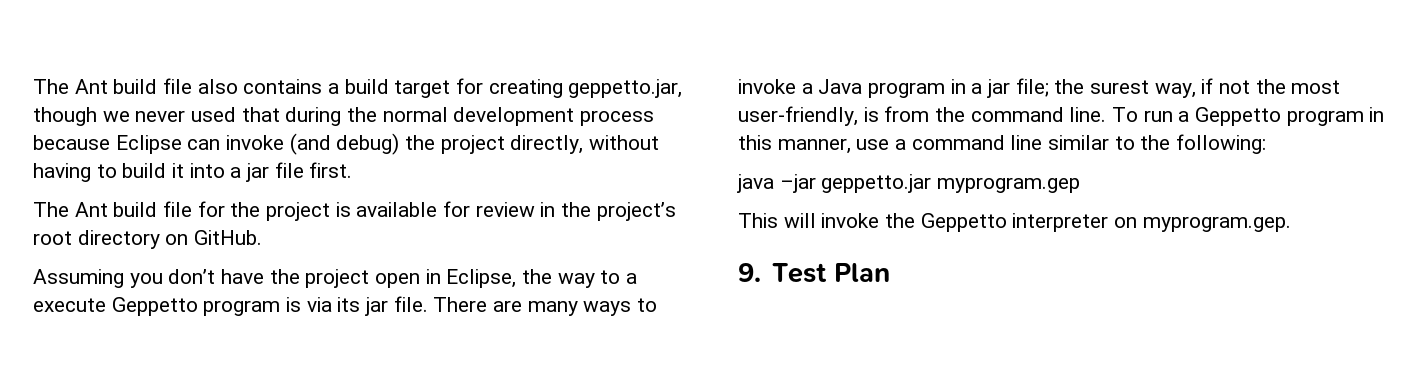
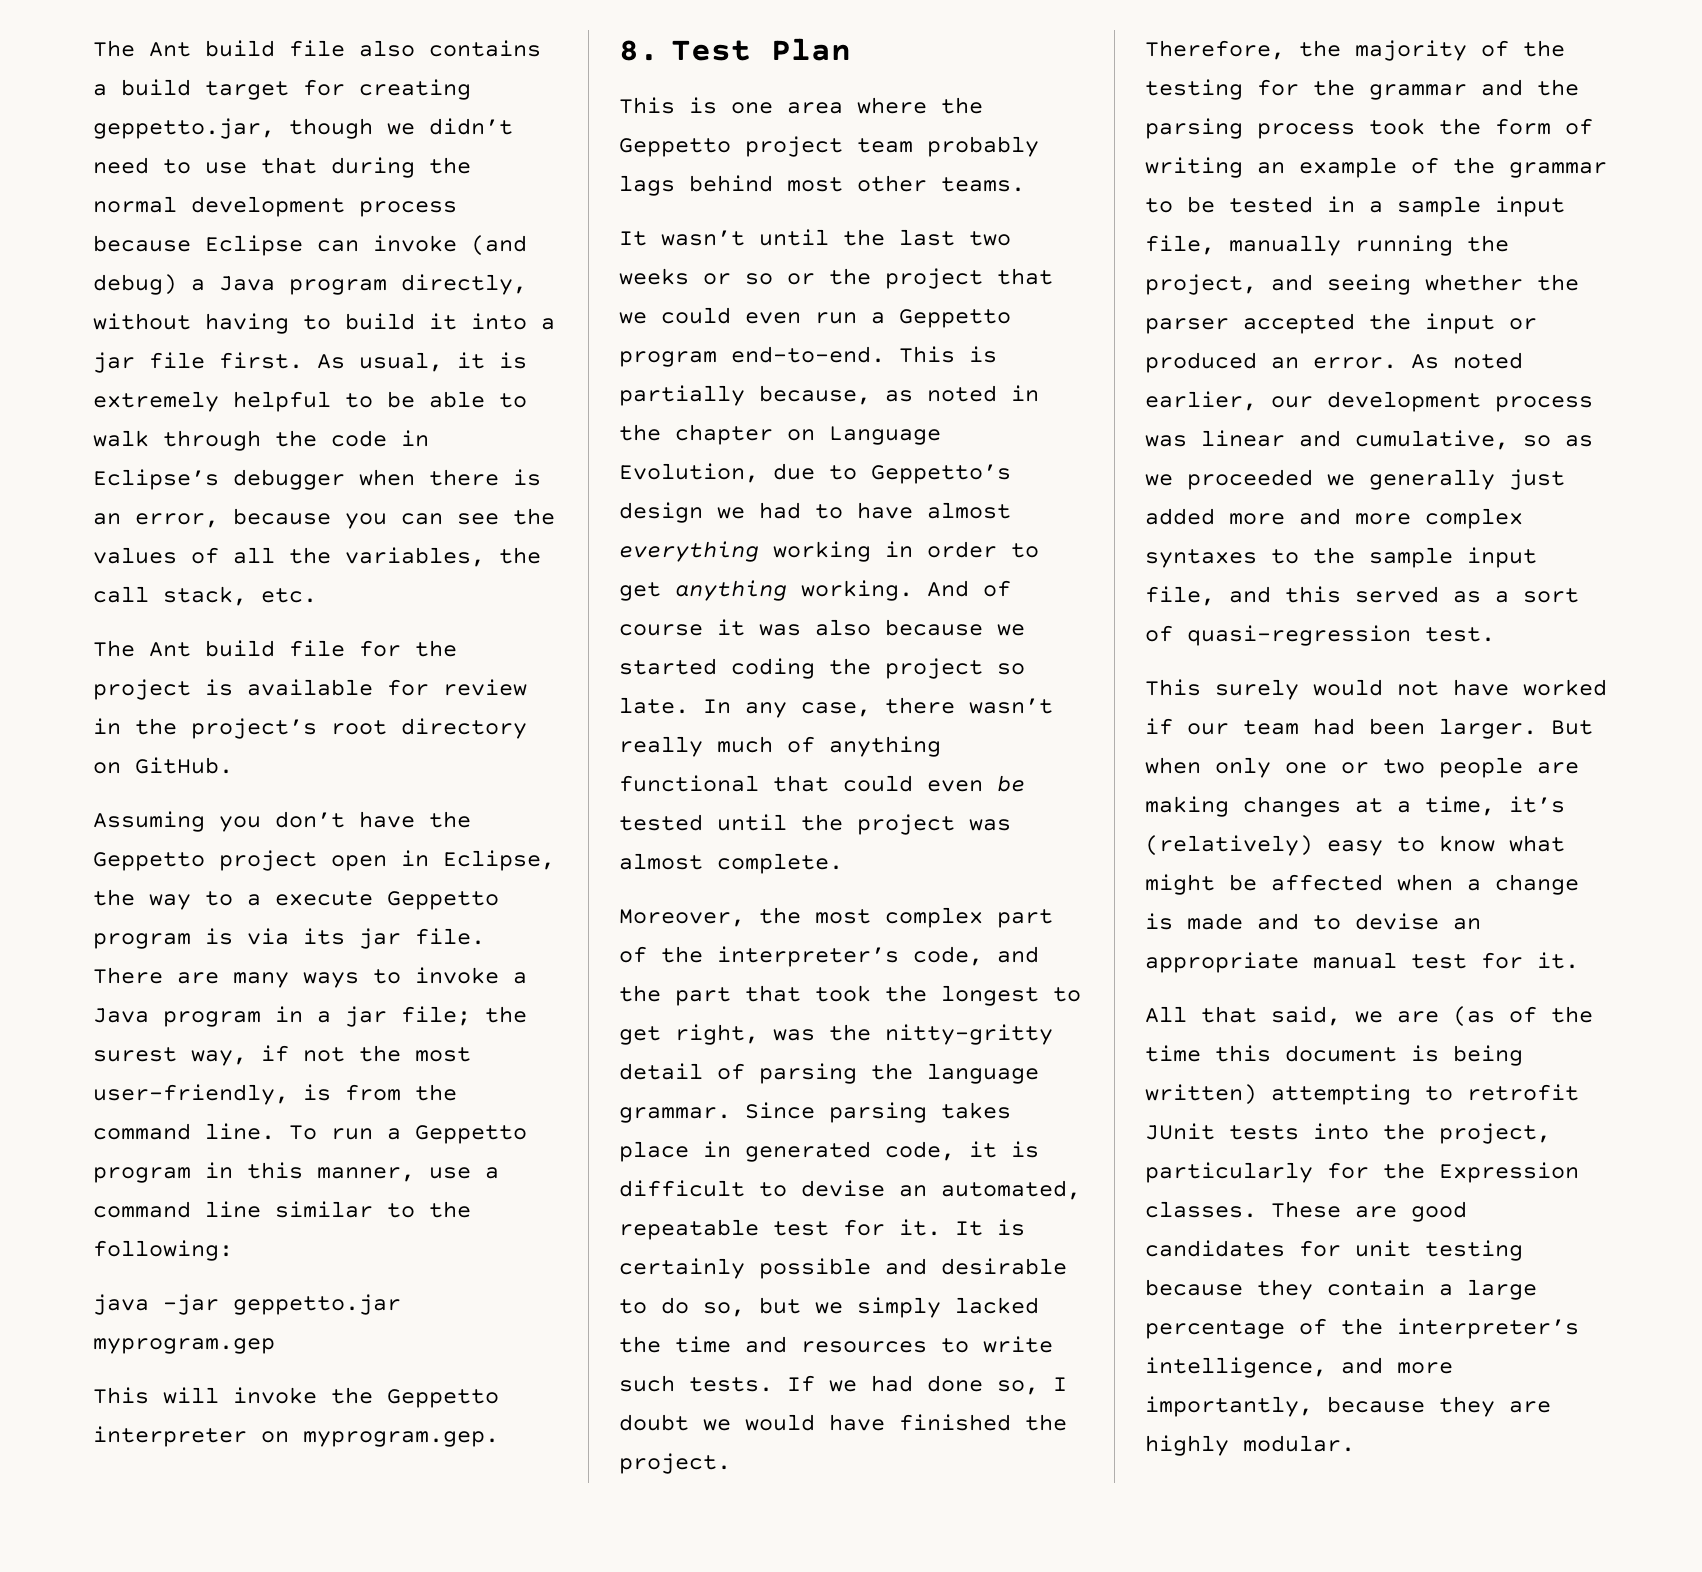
[135,107,237,122] never used -> [429,118,513,135] [93,157,247,174] didn’t need to use
[405,135,505,154] the project -> [191,276,387,295] a Java program
(353, 170) none -> [317,352,527,372] [93,391,527,412] [93,430,429,451] [93,469,541,490] [93,508,555,529] [93,547,541,567] [93,586,317,606] As usual, it is extremely helpful to be able to walk through the code in Eclipse’s debugger when there is an error, because you can see the values of all the variables, the call stack, etc.
(300, 276) none -> [93,852,205,871] Geppetto
[738,263,761,282] 9. -> [619,40,659,61] 8.
(890, 272) none -> [619,97,983,114] [619,136,1039,157] [619,175,1025,196] [619,229,1011,246] [619,268,1053,289] [619,307,1011,328] [619,346,997,367] [619,385,1039,406] [619,424,941,445] [619,463,1011,484] [619,502,1011,523] [619,541,1039,562] [619,580,1011,601] [619,619,1025,636] [619,658,1025,679] [619,697,1053,718] [619,736,941,757] [619,775,1025,792] [619,814,1011,835] [619,853,843,874] [619,907,1053,928] [619,946,1039,967] [619,985,1081,1006] [619,1024,1053,1045] [619,1063,1039,1084] [619,1102,1011,1123] [619,1141,1039,1162] [619,1180,1081,1200] [619,1219,1025,1240] [619,1258,1067,1279] [619,1297,1039,1318] [619,1336,1053,1353] [619,1375,1067,1395] [619,1414,1067,1431] [619,1453,731,1474] [1145,40,1565,61] [1145,79,1579,100] [1145,118,1593,139] [1145,157,1607,178] [1145,196,1565,217] [1145,235,1509,256] [1145,274,1579,295] [1145,313,1537,334] [1145,352,1523,373] [1145,391,1593,412] [1145,430,1593,450] [1145,469,1565,490] [1145,508,1523,529] [1145,547,1537,568] [1145,586,1579,606] [1145,625,1495,646] [1145,679,1607,700] [1145,718,1593,739] [1145,757,1579,778] [1145,796,1565,817] [1145,835,1565,856] [1145,874,1579,895] [1145,913,1481,930] [1145,952,1579,973] [1145,1006,1593,1027] [1145,1045,1523,1066] [1145,1084,1579,1105] [1145,1123,1551,1144] [1145,1162,1579,1183] [1145,1201,1467,1222] [1145,1240,1523,1261] [1145,1279,1537,1300] [1145,1318,1579,1339] [1145,1357,1453,1378] [1145,1396,1551,1417] [1145,1435,1355,1456] // This is one area where the Geppetto project team probably lags behind most other teams. // It wasn’t until the last two weeks or so or the project that we could even run a Geppetto program end-to-end. This is partially because, as noted in the chapter on Language Evolution, due to Geppetto’s design we had to have almost everything working in order to get anything working. And of course it was also because we started coding the project so late. In any case, there wasn’t really much of anything functional that could even be tested until the project was almost complete. // Moreover, the most complex part of the interpreter’s code, and the part that took the longest to get right, was the nitty-gritty detail of parsing the language grammar. Since parsing takes place in generated code, it is difficult to devise an automated, repeatable test for it. It is certainly possible and desirable to do so, but we simply lacked the time and resources to write such tests. If we had done so, I doubt we would have finished the project. // Therefore, the majority of the testing for the grammar and the parsing process took the form of writing an example of the grammar to be tested in a sample input file, manually running the project, and seeing whether the parser accepted the input or produced an error. As noted earlier, our development process was linear and cumulative, so as we proceeded we generally just added more and more complex syntaxes to the sample input file, and this served as a sort of quasi-regression test. // This surely would not have worked if our team had been larger. But when only one or two people are making changes at a time, it’s (relatively) easy to know what might be affected when a change is made and to devise an appropriate manual test for it. // All that said, we are (as of the time this document is being written) attempting to retrofit JUnit tests into the project, particularly for the Expression classes. These are good candidates for unit testing because they contain a large percentage of the interpreter’s intelligence, and more importantly, because they are highly modular.

